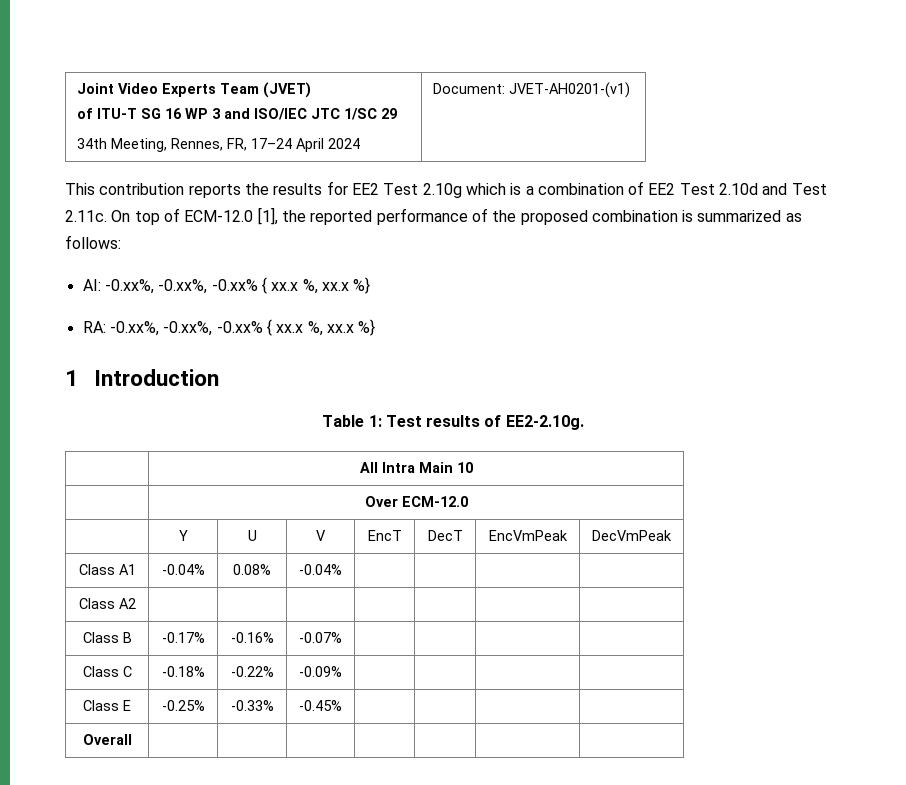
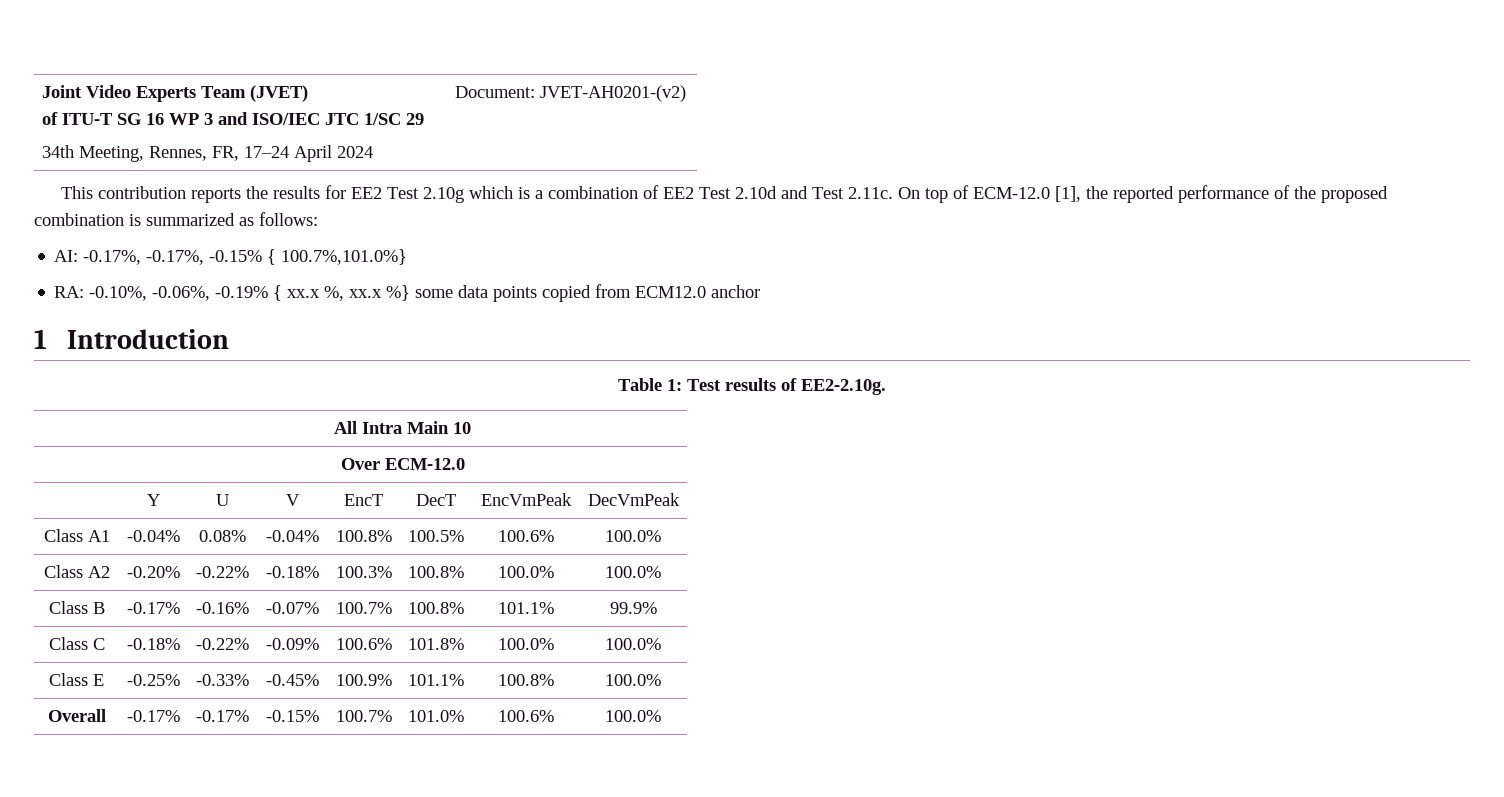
[509,82,631,98] JVET-AH0201-(v1) -> [539,85,686,102] JVET-AH0201-(v2)
[104,277,371,294] [82,319,376,336] -0.xx%, -0.xx%, -0.xx% { xx.x %, xx.x %} // RA: -0.xx%, -0.xx%, -0.xx% { xx.x %, xx.x %} -> [83,249,408,265] [54,284,761,302] -0.17%, -0.17%, -0.15% { 100.7%,101.0%} // RA: -0.10%, -0.06%, -0.19% { xx.x %, xx.x %} some data points copied from ECM12.0 anchor
[78,598,136,609] | | | // Class A2 | | | | | | | -> [335,530,392,542] [408,530,464,542] [498,530,554,542] [605,530,661,542] [43,565,110,578] [126,566,180,578] [196,566,249,578] [266,566,319,578] [335,566,392,578] [408,566,464,578] [498,566,554,578] [605,566,661,578] 100.8% | 100.5% | 100.6% | 100.0% // Class A2 | -0.20% | -0.22% | -0.18% | 100.3% | 100.8% | 100.0% | 100.0%
(342, 637) | | | -> [335,602,392,614] [408,602,464,614] [498,602,554,614] [609,602,657,614] 100.7% | 100.8% | 101.1% | 99.9%
(342, 671) | | | -> [335,638,392,650] [408,638,464,650] [498,638,554,650] [605,638,661,650] 100.6% | 101.8% | 100.0% | 100.0%
[82,734,132,745] | | | // Overall | | | | | | | -> [335,674,392,686] [408,674,464,686] [498,674,554,686] [605,674,661,686] [47,709,106,722] [126,710,180,722] [196,710,249,722] [266,710,319,722] [335,710,392,722] [408,710,464,722] [498,710,554,722] [605,710,661,722] 100.9% | 101.1% | 100.8% | 100.0% // Overall | -0.17% | -0.17% | -0.15% | 100.7% | 101.0% | 100.6% | 100.0%

